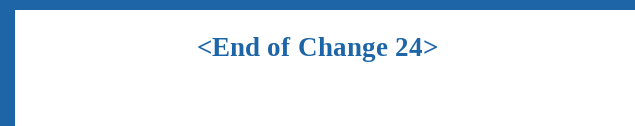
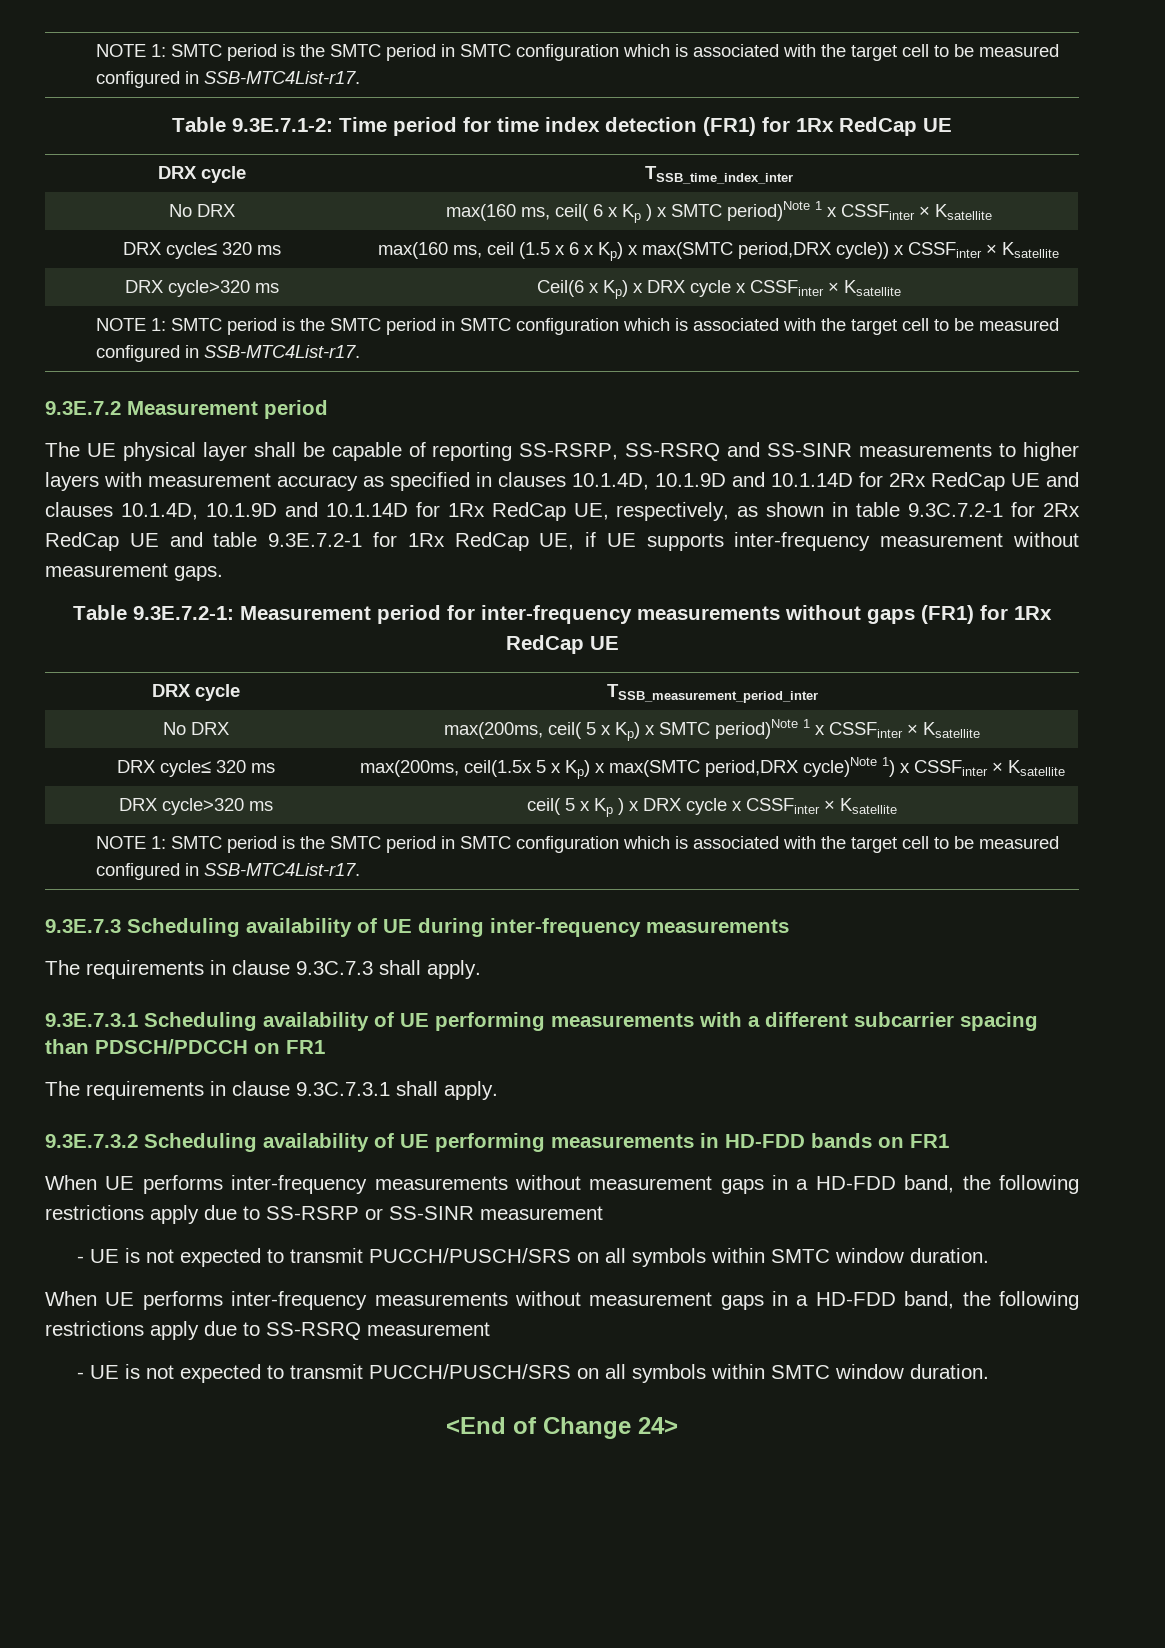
(197, 46) none -> [95,44,1059,61] [95,71,360,88] [172,117,952,136] [158,166,246,183] [644,166,793,184] [169,204,235,217] [445,201,992,223] [123,242,281,259] [378,242,1059,261] [125,280,279,297] [536,280,901,299] [95,318,1059,335] [95,345,360,362] [45,400,328,419] [45,442,1079,461] [45,472,1079,491] [45,502,1080,521] [45,532,1080,551] [45,563,223,581] [73,605,1052,624] [505,635,619,654] [151,684,240,701] [606,684,818,703] [162,722,229,735] [444,719,980,741] [116,760,275,777] [359,757,1065,779] [118,798,273,815] [527,798,897,817] [95,836,1059,853] [95,863,360,880] [45,918,789,937] [45,960,481,979] [45,1012,1038,1031] [45,1039,325,1054] [45,1081,498,1100] [45,1133,949,1152] [45,1175,1079,1194] [45,1205,603,1224] [76,1248,989,1267] [45,1291,1079,1310] [45,1321,490,1340] [76,1364,989,1383] NOTE 1: SMTC period is the SMTC period in SMTC configuration which is associated with the target cell to be measured configured in SSB-MTC4List-r17. // Table 9.3E.7.1-2: Time period for time index detection (FR1) for 1Rx RedCap UE // DRX cycle | TSSB_time_index_inter // No DRX | max(160 ms, ceil( 6 x Kp ) x SMTC period)Note 1 x CSSFinter × Ksatellite // DRX cycle≤ 320 ms | max(160 ms, ceil (1.5 x 6 x Kp) x max(SMTC period,DRX cycle)) x CSSFinter × Ksatellite // DRX cycle>320 ms | Ceil(6 x Kp) x DRX cycle x CSSFinter × Ksatellite // NOTE 1: SMTC period is the SMTC period in SMTC configuration which is associated with the target cell to be measured configured in SSB-MTC4List-r17. // 9.3E.7.2 Measurement period // The UE physical layer shall be capable of reporting SS-RSRP, SS-RSRQ and SS-SINR measurements to higher layers with measurement accuracy as specified in clauses 10.1.4D, 10.1.9D and 10.1.14D for 2Rx RedCap UE and clauses 10.1.4D, 10.1.9D and 10.1.14D for 1Rx RedCap UE, respectively, as shown in table 9.3C.7.2-1 for 2Rx RedCap UE and table 9.3E.7.2-1 for 1Rx RedCap UE, if UE supports inter-frequency measurement without measurement gaps. // Table 9.3E.7.2-1: Measurement period for inter-frequency measurements without gaps (FR1) for 1Rx RedCap UE // DRX cycle | TSSB_measurement_period_inter // No DRX | max(200ms, ceil( 5 x Kp) x SMTC period)Note 1 x CSSFinter × Ksatellite // DRX cycle≤ 320 ms | max(200ms, ceil(1.5x 5 x Kp) x max(SMTC period,DRX cycle)Note 1) x CSSFinter × Ksatellite // DRX cycle>320 ms | ceil( 5 x Kp ) x DRX cycle x CSSFinter × Ksatellite // NOTE 1: SMTC period is the SMTC period in SMTC configuration which is associated with the target cell to be measured configured in SSB-MTC4List-r17. // 9.3E.7.3 Scheduling availability of UE during inter-frequency measurements // The requirements in clause 9.3C.7.3 shall apply. // 9.3E.7.3.1 Scheduling availability of UE performing measurements with a different subcarrier spacing than PDSCH/PDCCH on FR1 // The requirements in clause 9.3C.7.3.1 shall apply. // 9.3E.7.3.2 Scheduling availability of UE performing measurements in HD-FDD bands on FR1 // When UE performs inter-frequency measurements without measurement gaps in a HD-FDD band, the following restrictions apply due to SS-RSRP or SS-SINR measurement // - UE is not expected to transmit PUCCH/PUSCH/SRS on all symbols within SMTC window duration. // When UE performs inter-frequency measurements without measurement gaps in a HD-FDD band, the following restrictions apply due to SS-RSRQ measurement // - UE is not expected to transmit PUCCH/PUSCH/SRS on all symbols within SMTC window duration. //

